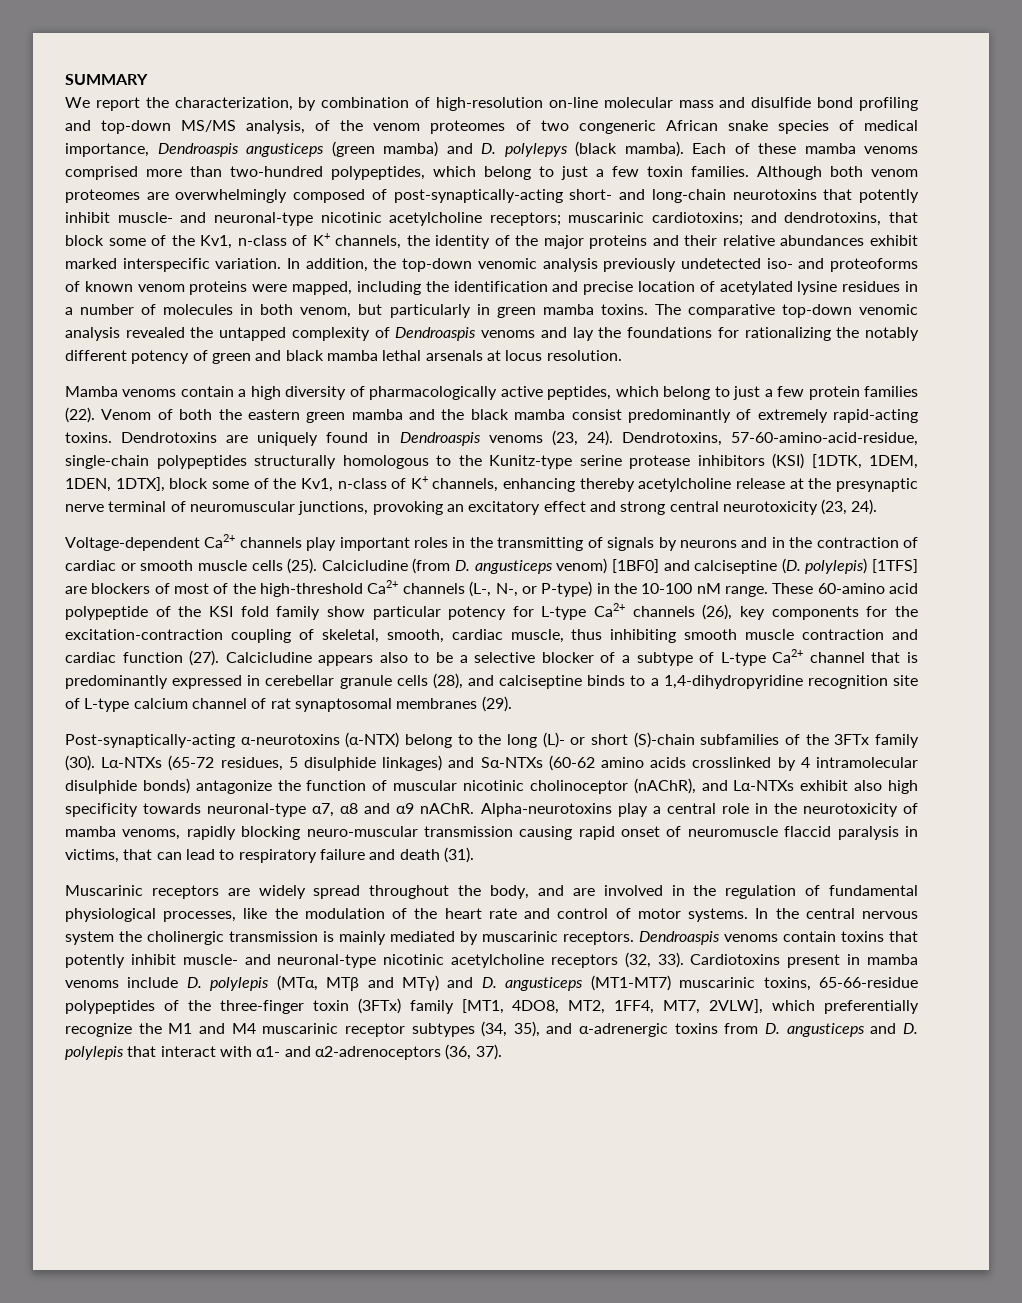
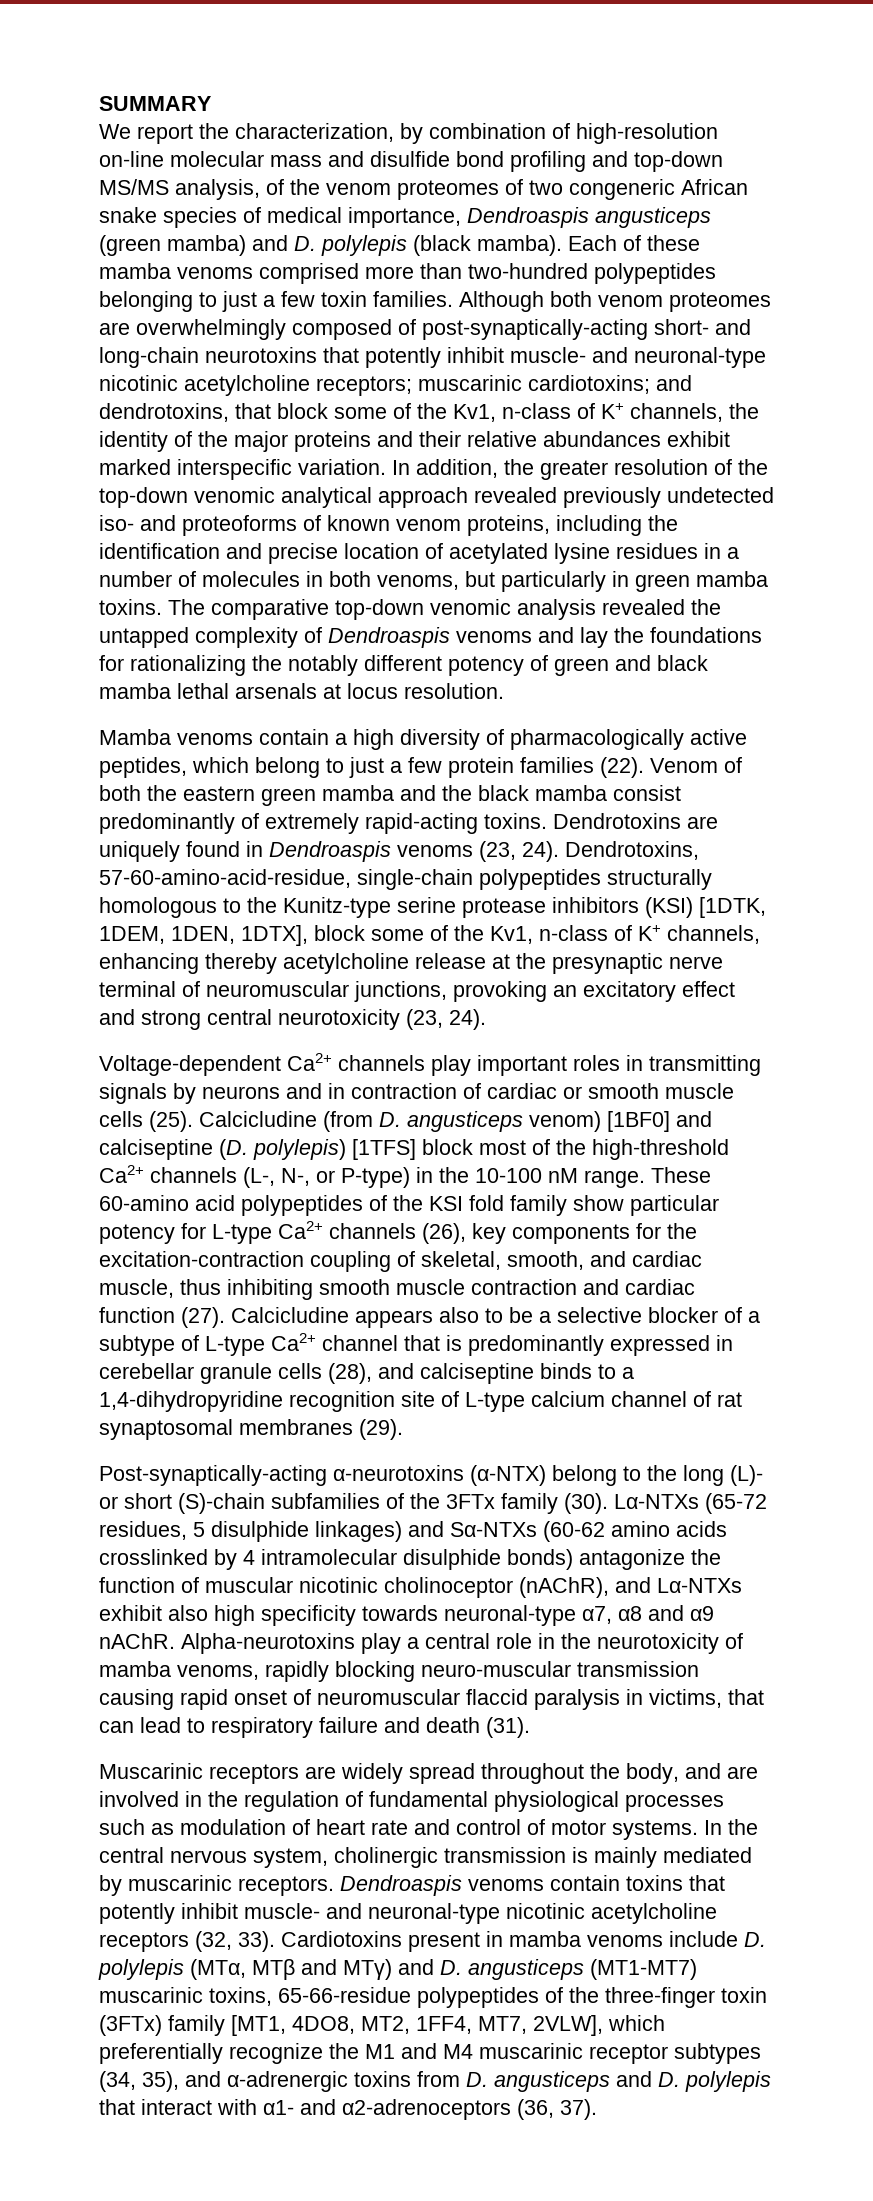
[504,143,568,157] polylepys -> [321,235,407,256] polylepis
[331,166,531,180] polypeptides, which belong -> [594,263,716,284] [99,291,193,312] polypeptides belonging
[402,258,598,272] top-down venomic analysis -> [540,459,768,480] [99,487,557,508] greater resolution of the top-down venomic analytical approach revealed
[189,281,353,295] proteins were mapped, -> [467,515,550,536] proteins,
[300,307,352,318] venom, -> [377,575,459,590] venoms,
[469,537,603,551] the transmitting of -> [649,1055,761,1076] transmitting
[789,537,813,548] the -> (345, 1091) none
[65,583,170,594] are blockers of -> [422,1139,473,1155] block
[65,606,148,620] polypeptide -> [241,1195,363,1216] polypeptides
(444, 636) none -> [590,1251,626,1267] and
[687,826,778,837] neuromuscle -> [317,1689,460,1705] neuromuscular
[163,908,298,922] processes, like the -> [625,1794,724,1812] [99,1819,174,1835] processes such as
[414,908,438,919] the -> (310, 1827) none
[65,931,142,945] system the -> [253,1848,328,1868] system,

